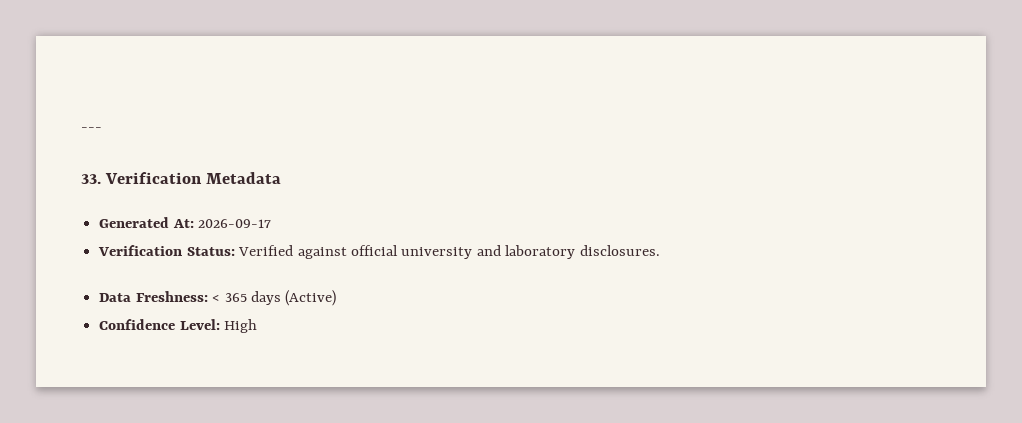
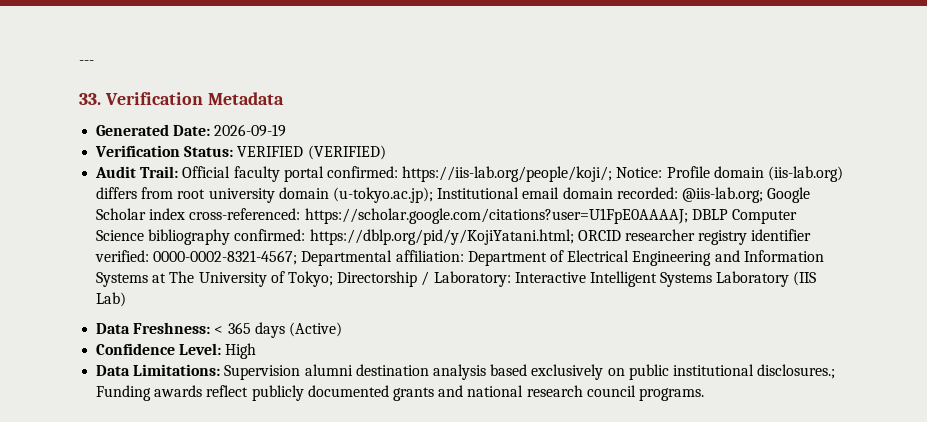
[172,219,272,228] At: 2026-09-17 -> [173,124,287,137] Date: 2026-09-19
[238,245,660,259] Verified against official university and laboratory disclosures. -> [237,145,386,160] [95,166,843,182] [96,187,811,203] [96,208,797,224] [96,229,812,245] [95,250,824,266] [96,271,817,287] [96,292,127,307] VERIFIED (VERIFIED) // Audit Trail: Official faculty portal confirmed: https://iis-lab.org/people/koji/; Notice: Profile domain (iis-lab.org) differs from root university domain (u-tokyo.ac.jp); Institutional email domain recorded: @iis-lab.org; Google Scholar index cross-referenced: https://scholar.google.com/citations?user=U1FpE0AAAAJ; DBLP Computer Science bibliography confirmed: https://dblp.org/pid/y/KojiYatani.html; ORCID researcher registry identifier verified: 0000-0002-8321-4567; Departmental affiliation: Department of Electrical Engineering and Information Systems at The University of Tokyo; Directorship / Laboratory: Interactive Intelligent Systems Laboratory (IIS Lab)
(258, 326) none -> [96,364,836,380] [96,385,704,401] // Data Limitations: Supervision alumni destination analysis based exclusively on public institutional disclosures.; Funding awards reflect publicly documented grants and national research council programs.

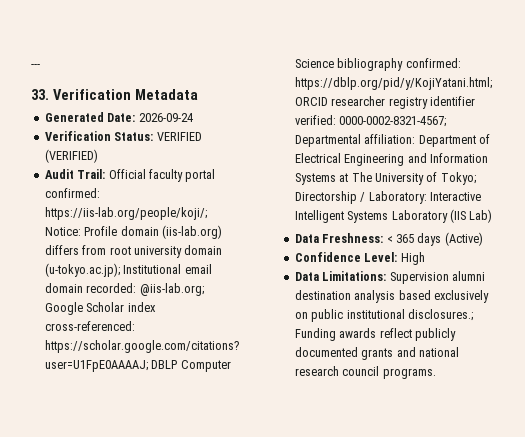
[214,124,287,137] 2026-09-19 -> [138,113,193,122] 2026-09-24

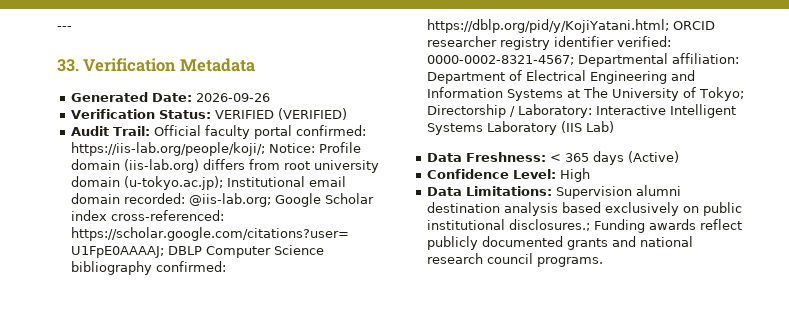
[138,113,193,122] 2026-09-24 -> [196,93,271,102] 2026-09-26

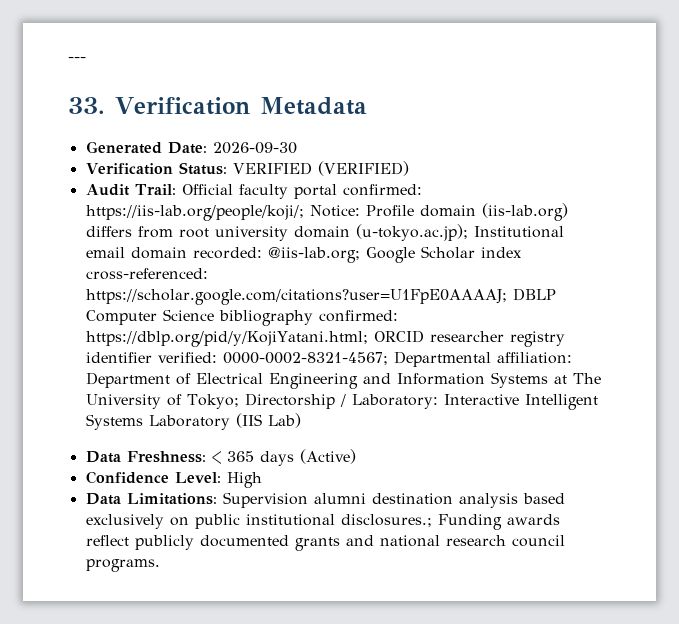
[196,93,271,102] 2026-09-26 -> [212,142,297,154] 2026-09-30

